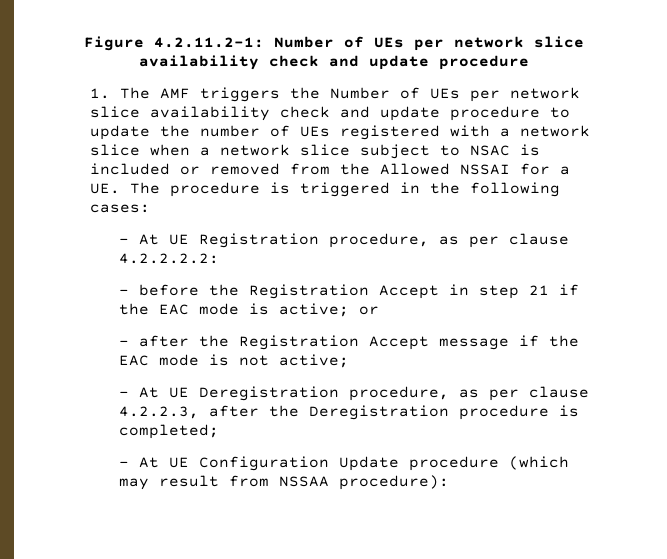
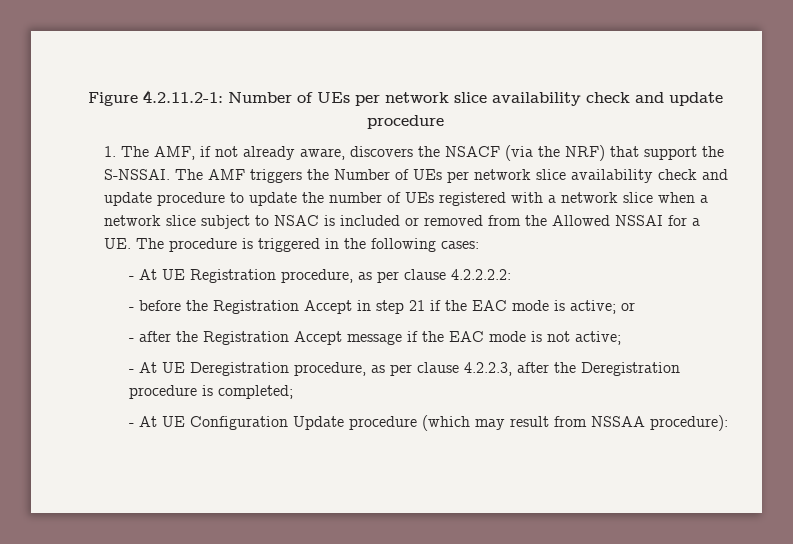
(151, 93) none -> [153,145,724,161] [103,169,203,180] AMF, if not already aware, discovers the NSACF (via the NRF) that support the S-NSSAI. The

